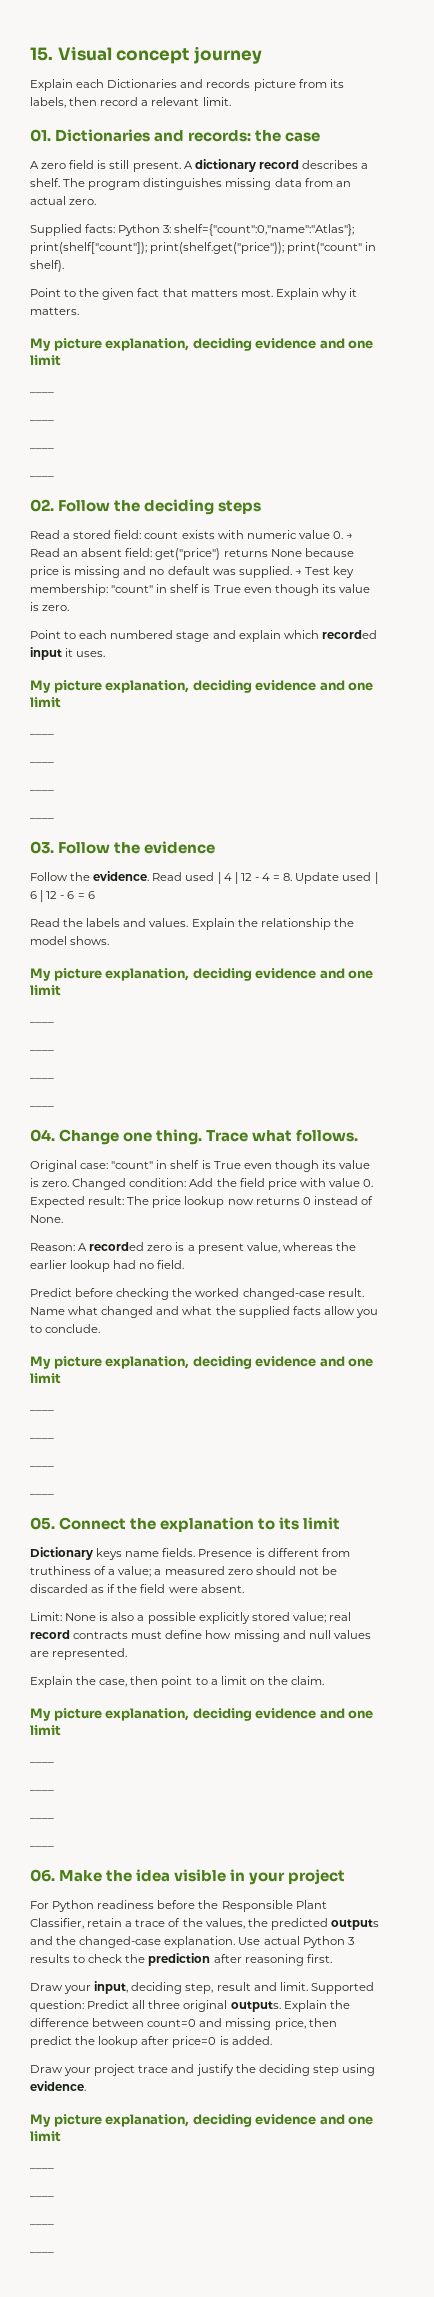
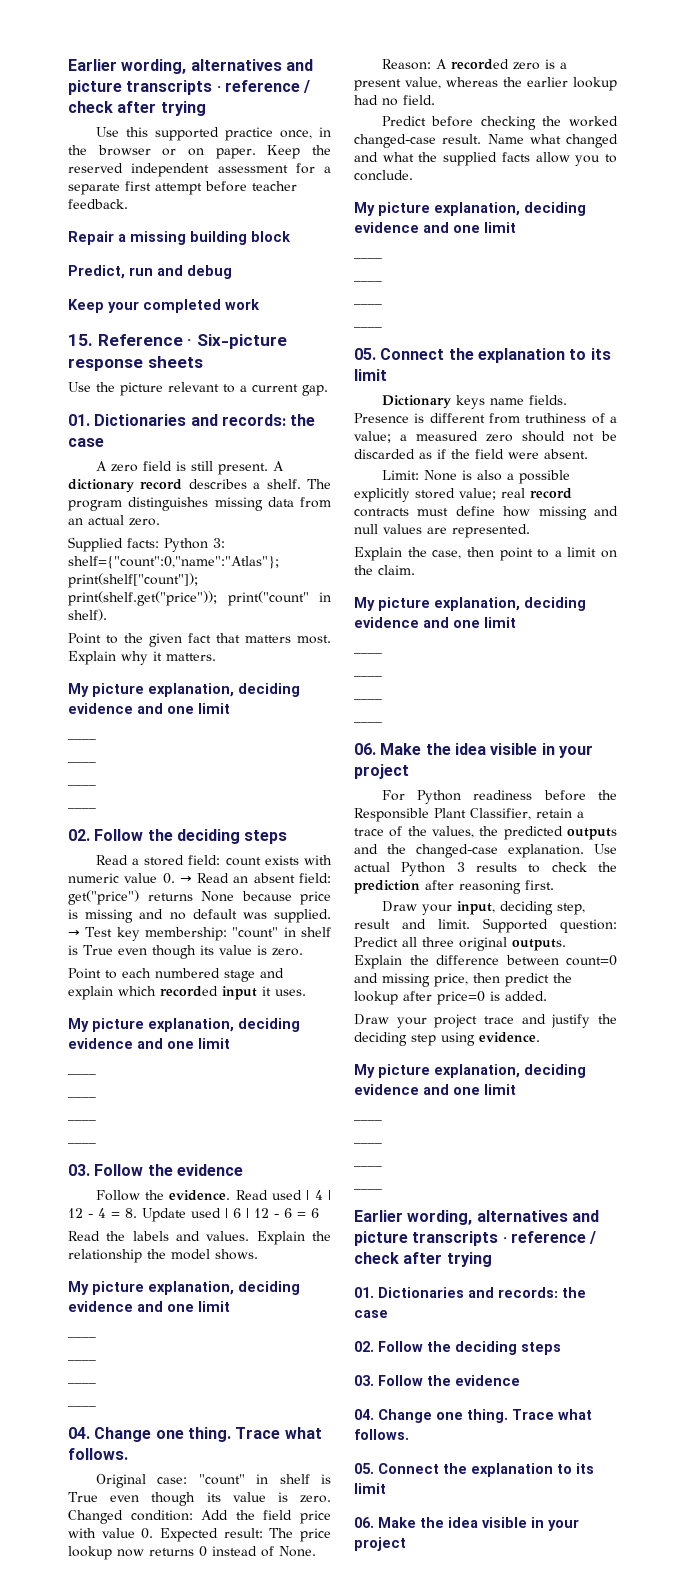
[30,46,262,64] [30,79,344,91] [30,97,231,108] 15. Visual concept journey // Explain each Dictionaries and records picture from its labels, then record a relevant limit. -> [68,59,313,74] [68,80,311,95] [68,101,206,116] [95,127,331,141] [68,145,331,159] [68,163,331,177] [68,181,297,195] [68,199,128,209] [68,231,291,245] [68,265,232,279] [68,299,260,313] [68,334,287,349] [68,356,203,371] [68,382,328,396] Earlier wording, alternatives and picture transcripts · reference / check after trying // Use this supported practice once, in the browser or on paper. Keep the reserved independent assessment for a separate first attempt before teacher feedback. // Repair a missing building block // Predict, run and debug // Keep your completed work // 15. Reference · Six-picture response sheets // Use the picture relevant to a current gap.
(54, 2252) none -> [354,1210,599,1225] [354,1231,597,1246] [354,1252,492,1267] [354,1287,586,1298] [354,1310,388,1318] [354,1341,561,1355] [354,1375,520,1386] [354,1409,592,1423] [354,1429,409,1440] [354,1463,594,1477] [354,1483,386,1494] [354,1517,579,1531] [354,1537,406,1551] // Earlier wording, alternatives and picture transcripts · reference / check after trying // 01. Dictionaries and records: the case // 02. Follow the deciding steps // 03. Follow the evidence // 04. Change one thing. Trace what follows. // 05. Connect the explanation to its limit // 06. Make the idea visible in your project

